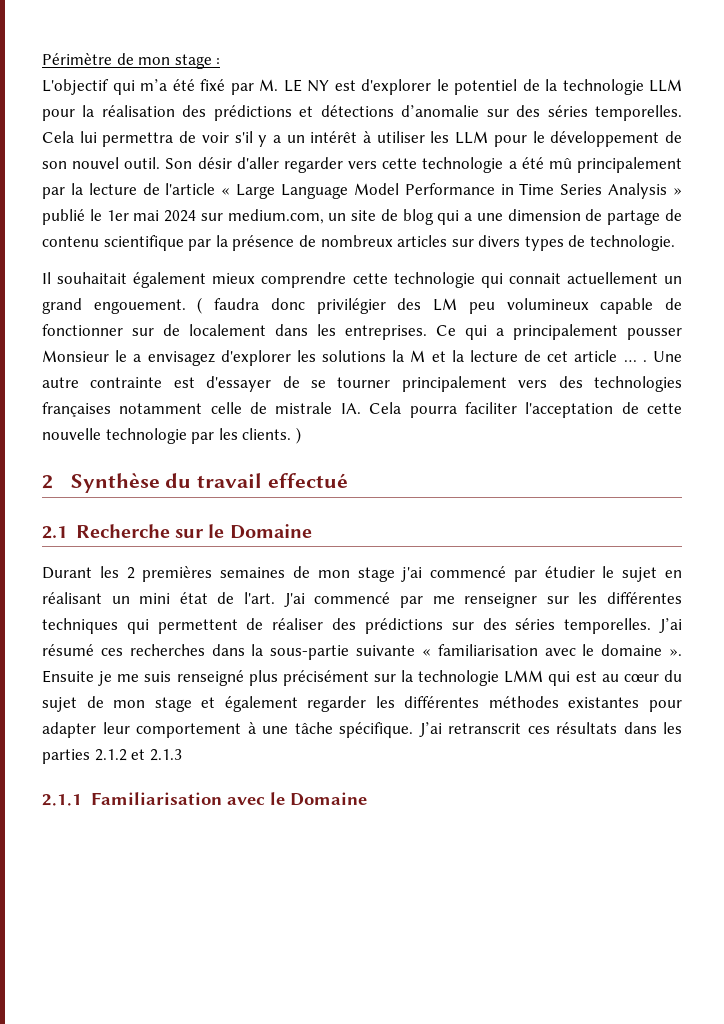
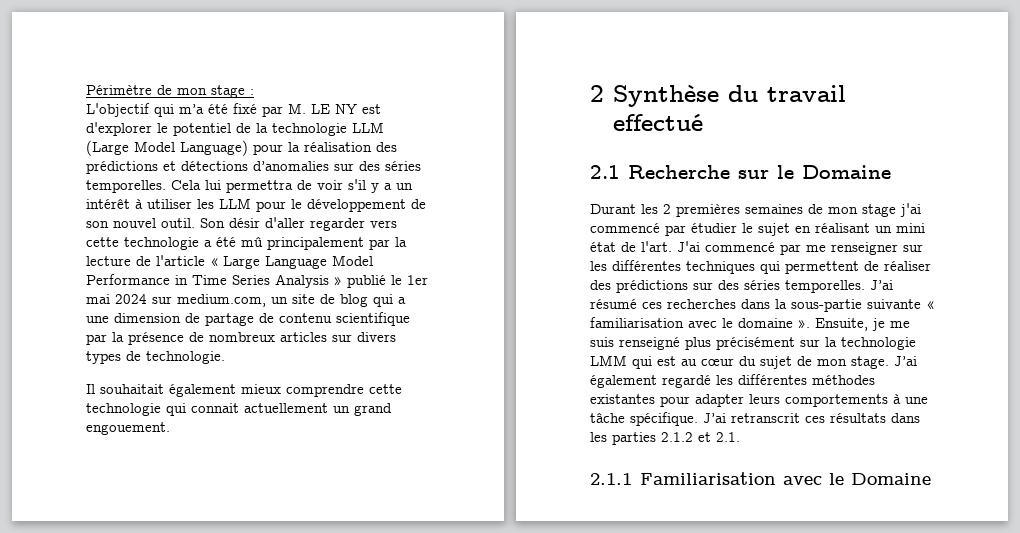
(682, 85) none -> [86,140,248,156] (Large Model Language)
[401,105,480,117] d’anomalie -> [253,161,329,171] d’anomalies
[197,297,683,314] [42,324,682,340] [42,350,682,366] [42,376,682,392] [42,402,683,418] [42,427,301,444] ( faudra donc privilégier des LM peu volumineux capable de fonctionner sur de localement dans les entreprises. Ce qui a principalement pousser Monsieur le a envisagez d'explorer les solutions la M et la lecture de cet article … . Une autre contrainte est d'essayer de se tourner principalement vers des technologies françaises notamment celle de mistrale IA. Cela pourra faciliter l'acceptation de cette nouvelle technologie par les clients. ) -> (170, 428) none
[42,670,94,683] Ensuite -> [815,318,868,331] Ensuite,
[154,696,367,712] stage et également regarder -> [851,356,917,369] [590,375,711,388] stage. J’ai également regardé
[102,722,241,738] leur comportement -> [749,394,888,407] leurs comportements
[149,749,182,761] 2.1.3 -> [716,432,740,442] 2.1.

